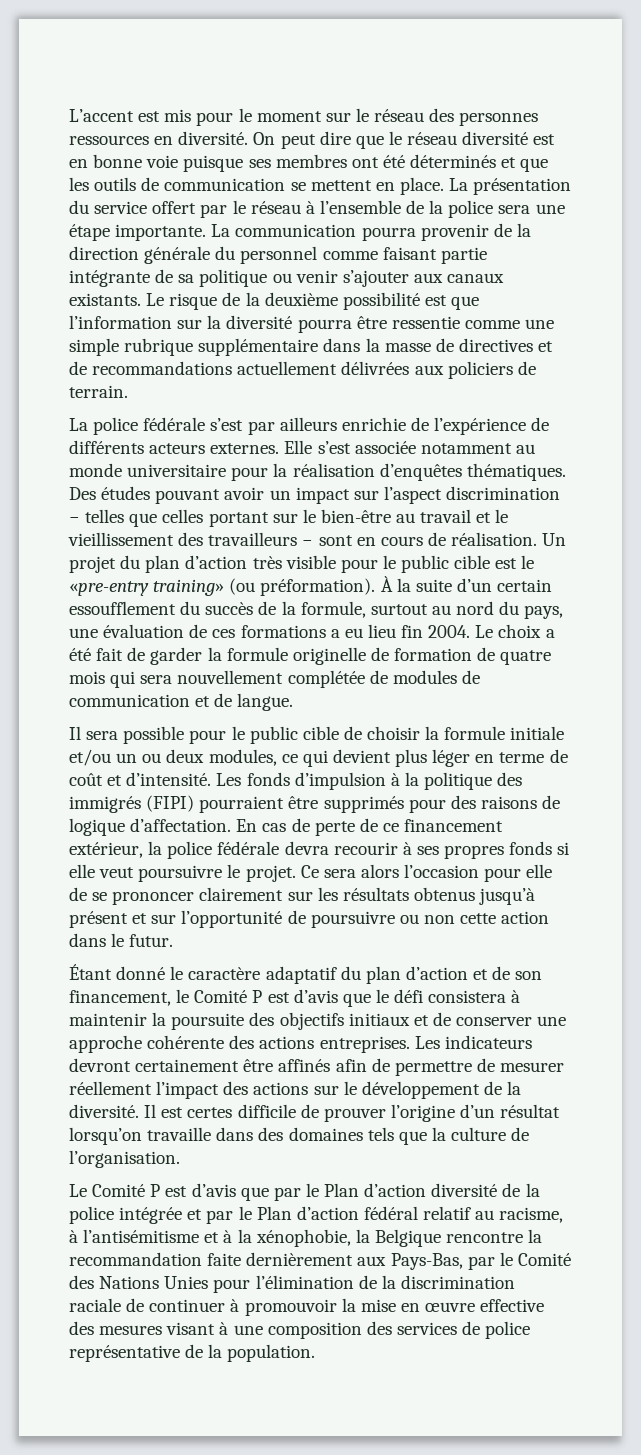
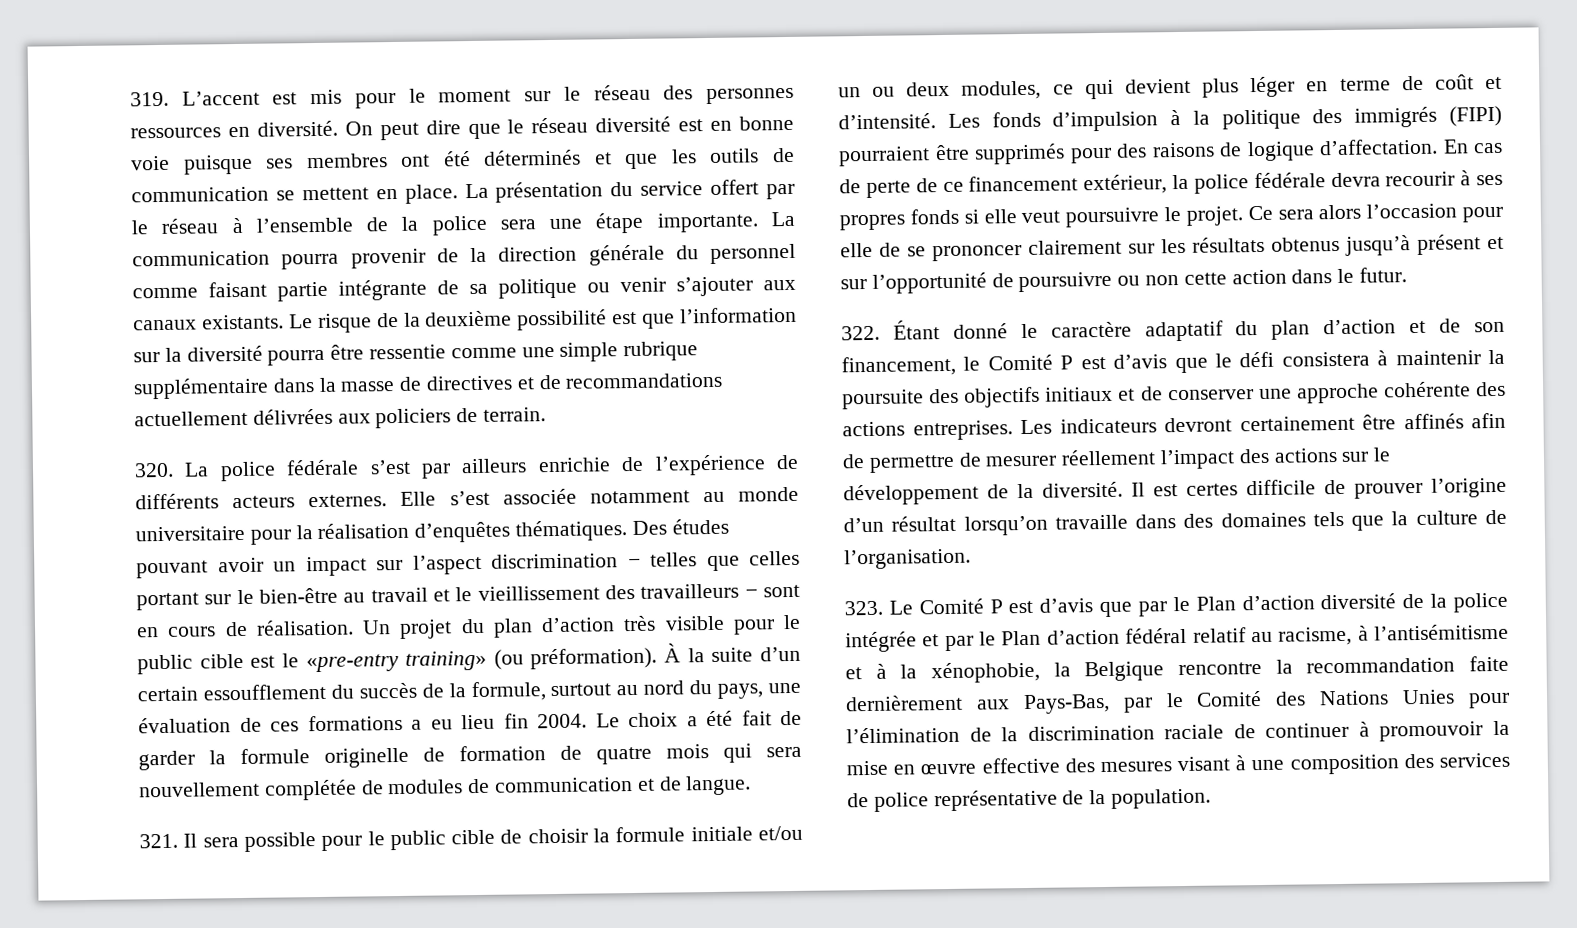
(69, 115) none -> [130,91,169,107] 319.
(128, 391) none -> [134,462,174,478] 320.
(294, 702) none -> [139,833,178,849] 321.
(174, 940) none -> [841,325,880,341] 322.
(180, 1159) none -> [844,600,883,616] 323.

